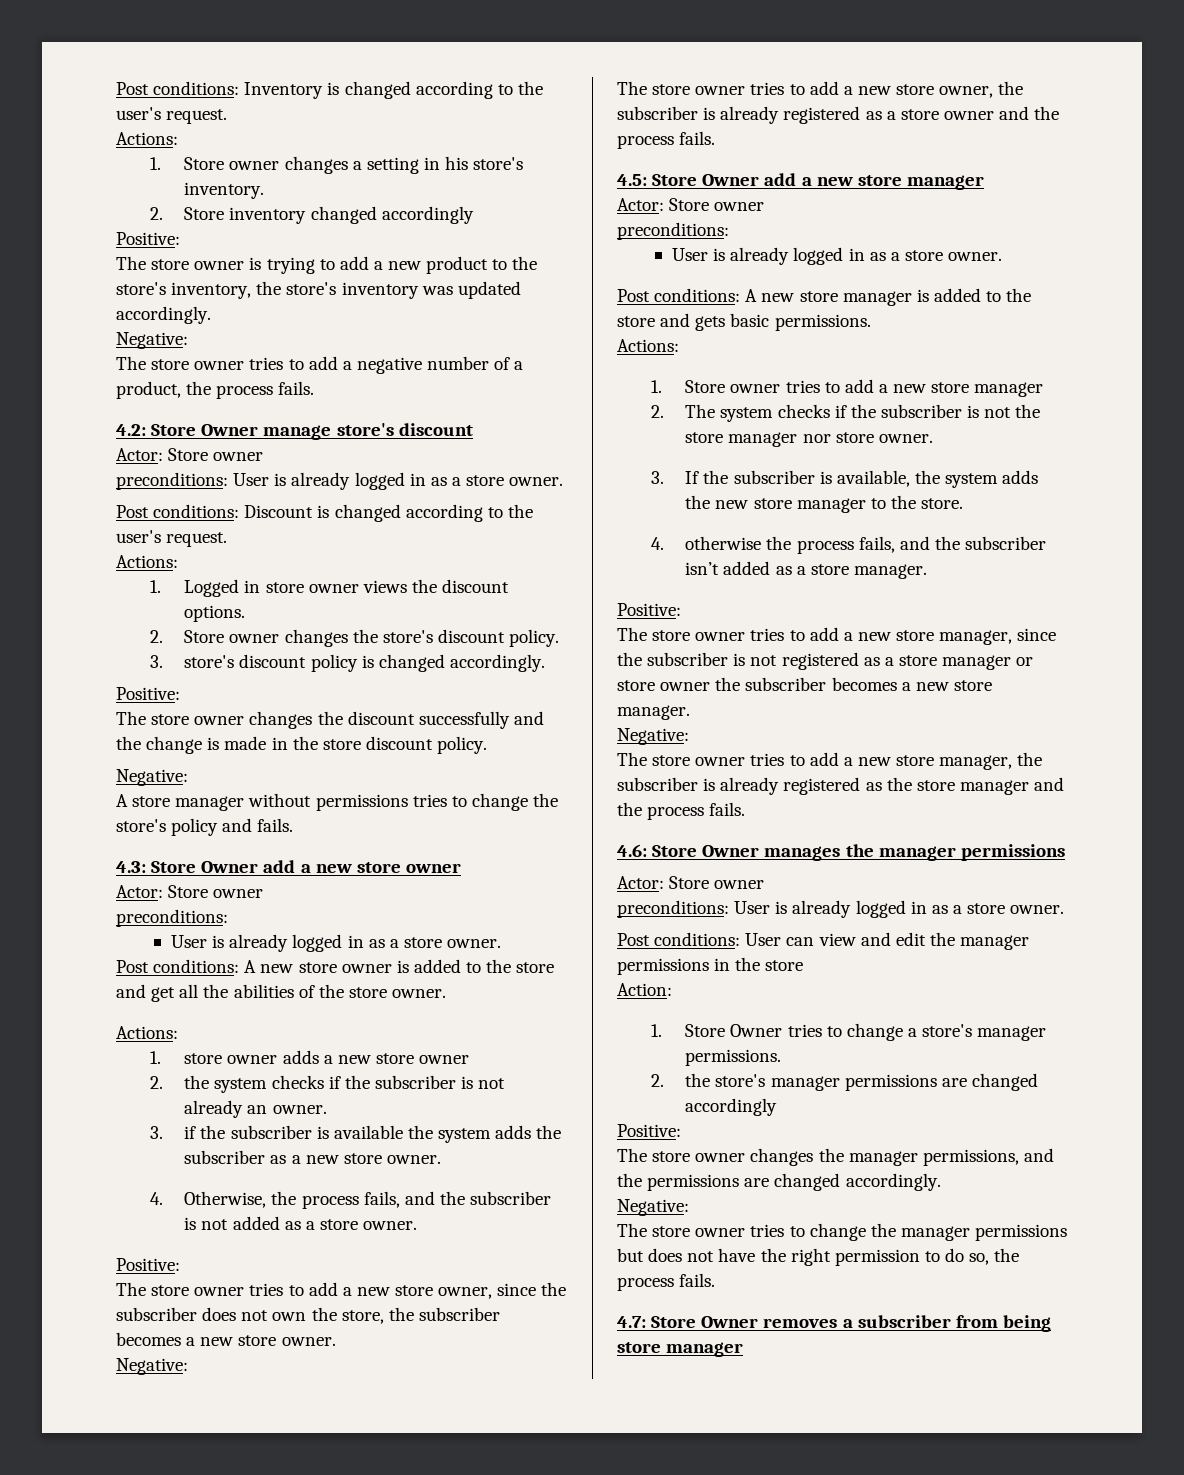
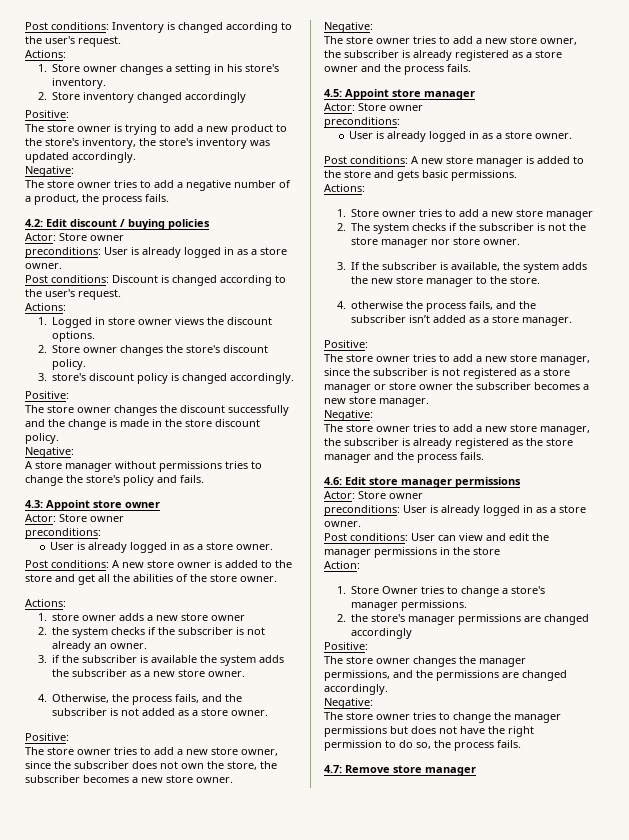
[151,423,473,440] Store Owner manage store's discount -> [46,219,210,230] Edit discount / buying policies
[151,860,352,873] Store Owner add a new -> [46,500,90,511] Appoint
[652,173,853,186] Store Owner add a new -> [345,89,389,100] Appoint
[652,844,874,861] Store Owner manages the -> [345,477,398,485] Edit store
[651,1315,1051,1332] Store Owner removes a subscriber from being -> [345,765,390,773] Remove

